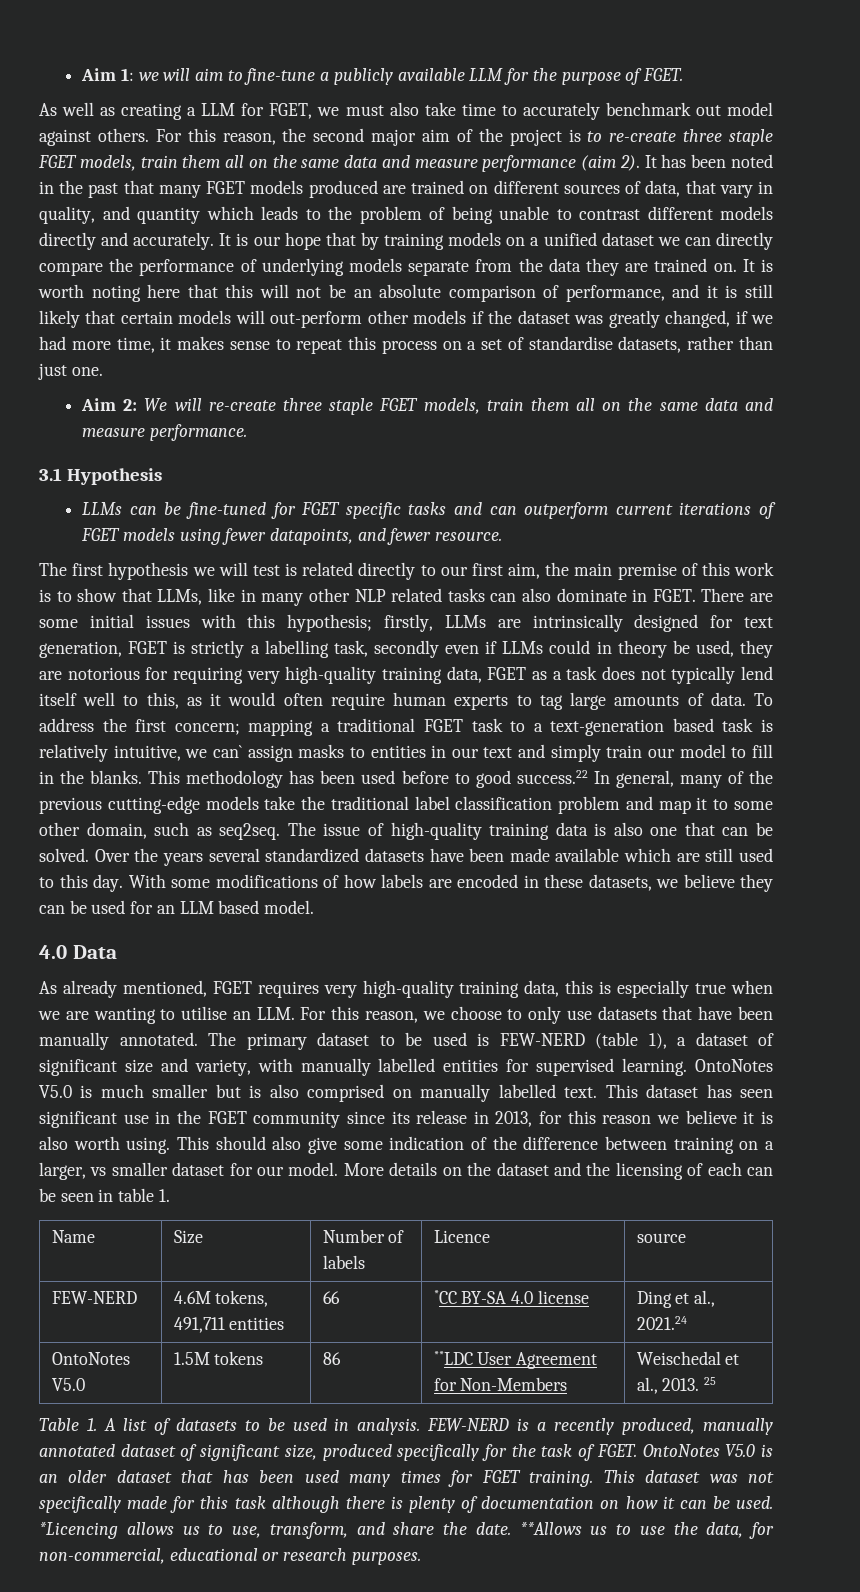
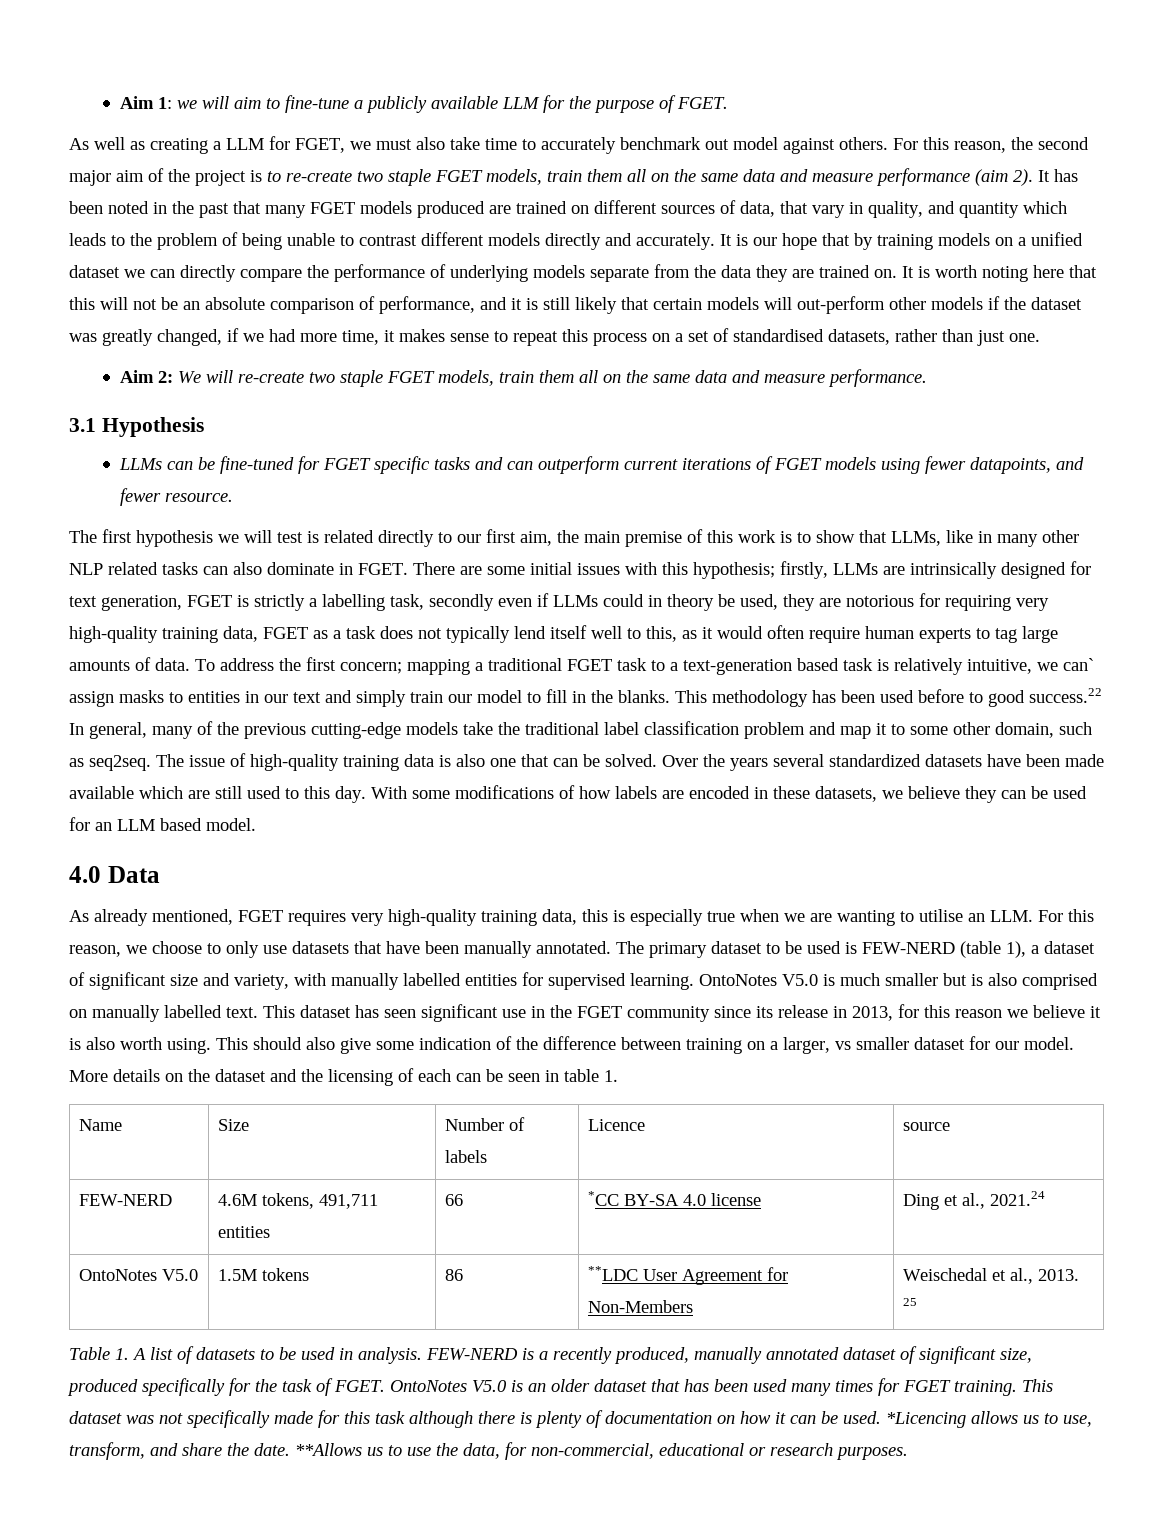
[683,129,723,142] three -> [357,171,383,182] two
[528,336,613,350] standardise -> [733,329,824,342] standardised
[282,398,322,411] three -> [308,372,335,383] two

